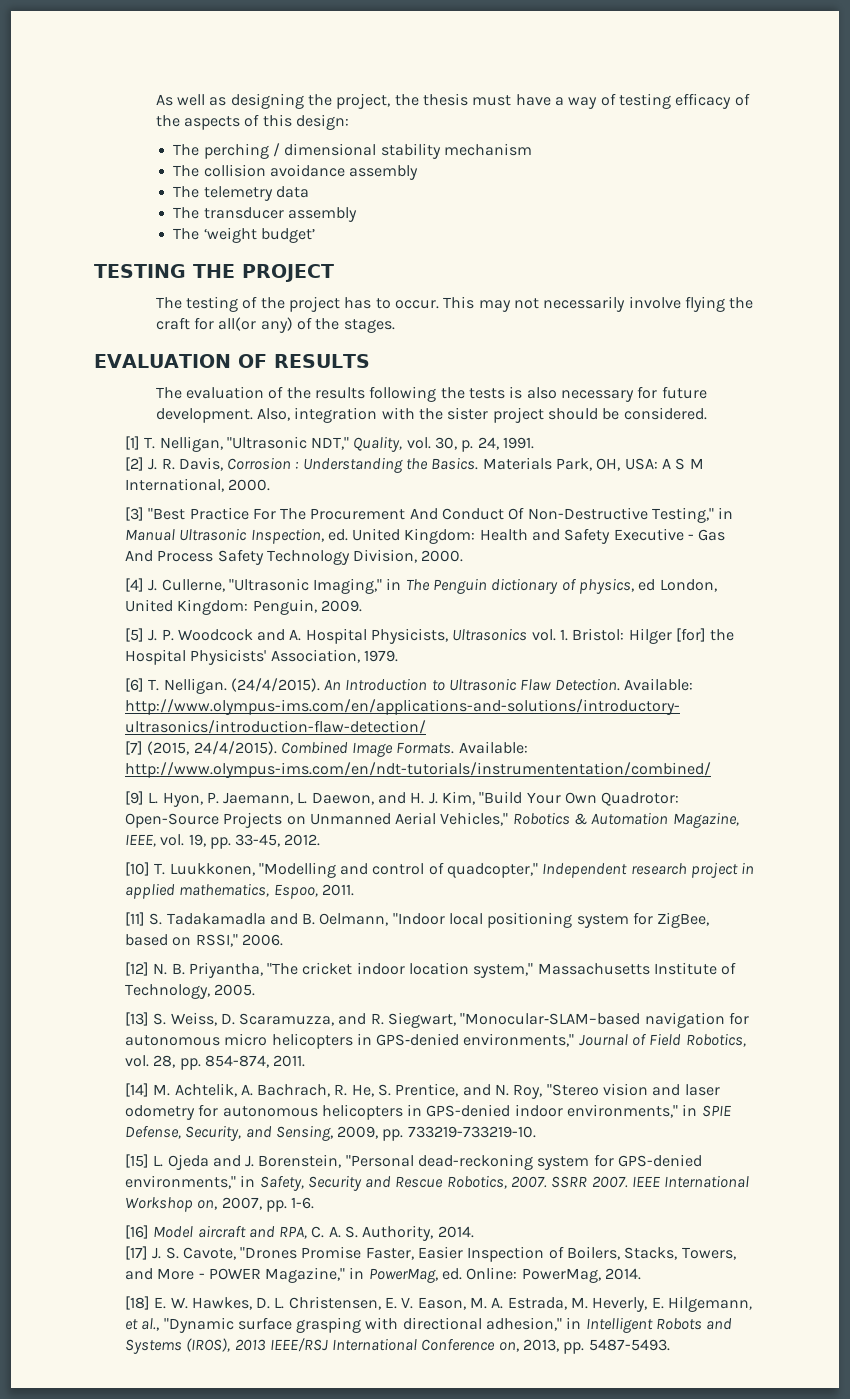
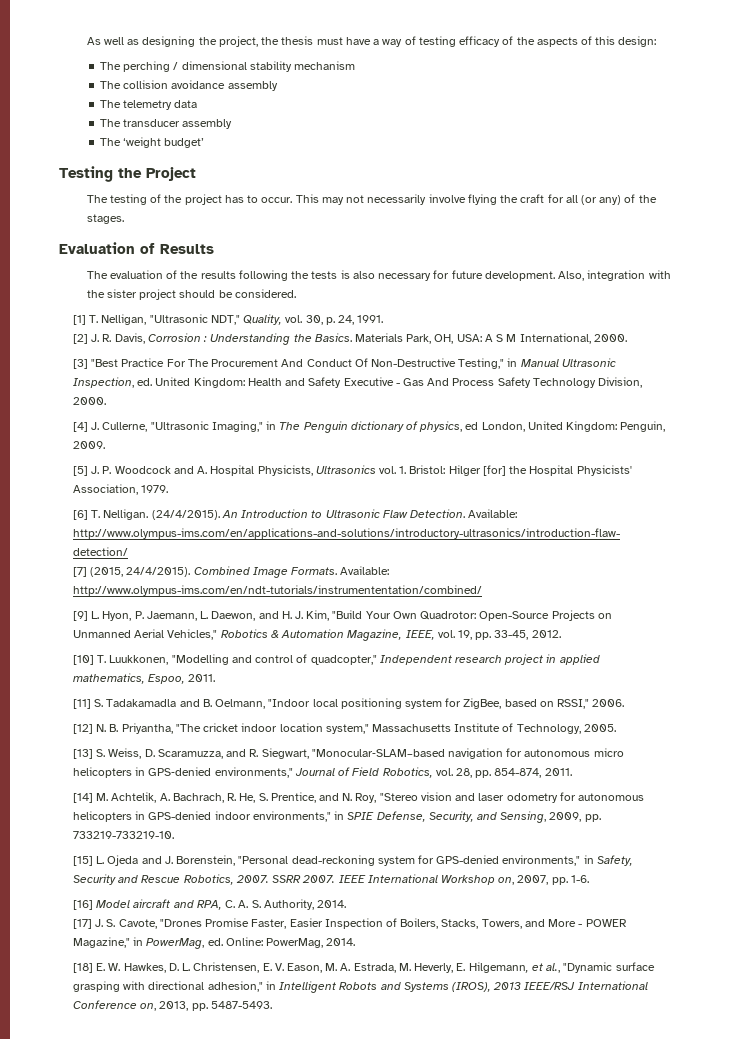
[94,264,334,282] TESTING THE PROJECT -> [59,166,196,182] Testing the Project
[218,317,257,331] all(or -> [565,195,598,205] all (or
[94,354,370,368] EVALUATION OF RESULTS -> [59,242,214,254] Evaluation of Results

